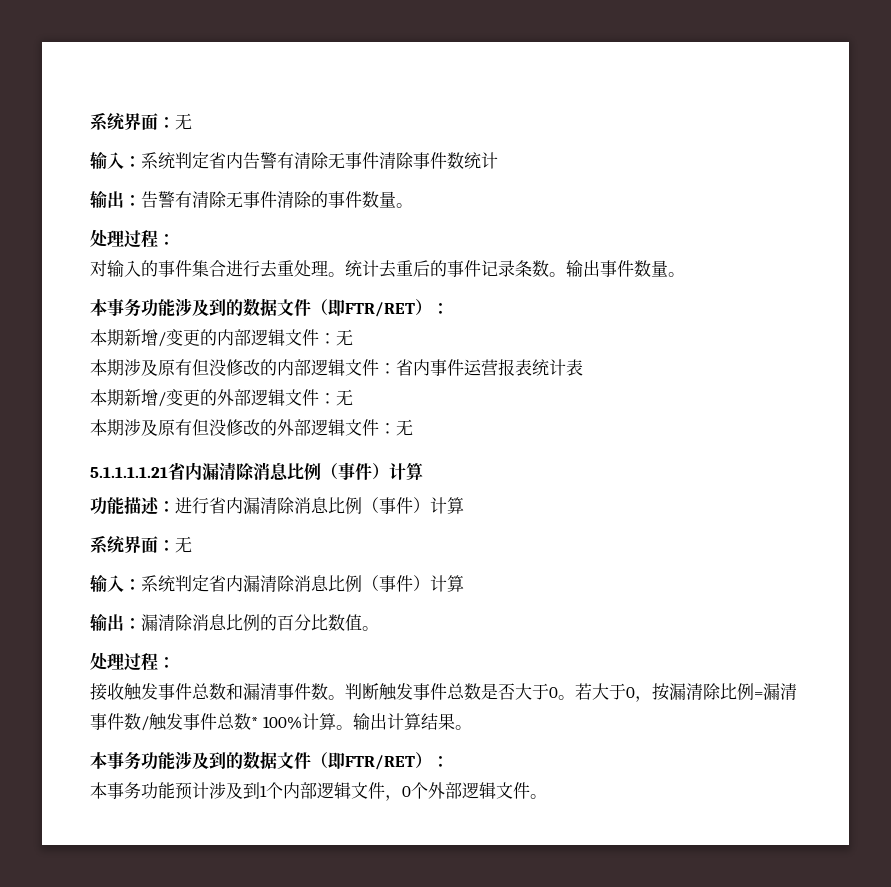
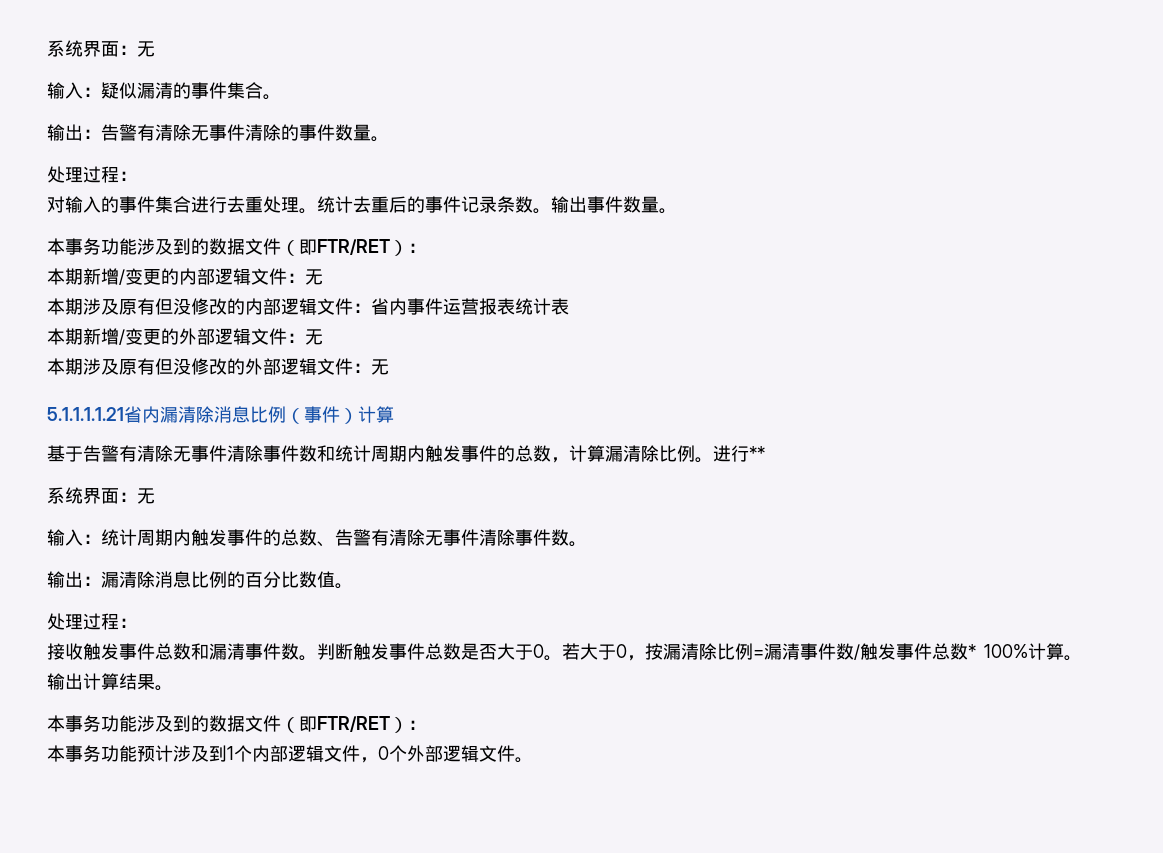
[90,112,192,131] [90,151,498,169] 系统界面：无 // 输入：系统判定省内告警有清除无事件清除事件数统计 -> [47,40,155,57] [47,82,281,100] 系统界面：无 // 输入：疑似漏清的事件集合。
[90,496,464,515] [90,535,192,554] [90,574,464,592] 功能描述：进行省内漏清除消息比例（事件）计算 // 系统界面：无 // 输入：系统判定省内漏清除消息比例（事件）计算 -> [47,445,765,463] [47,487,155,504] [47,529,587,547] 基于告警有清除无事件清除事件数和统计周期内触发事件的总数，计算漏清除比例。进行** // 系统界面：无 // 输入：统计周期内触发事件的总数、告警有清除无事件清除事件数。

